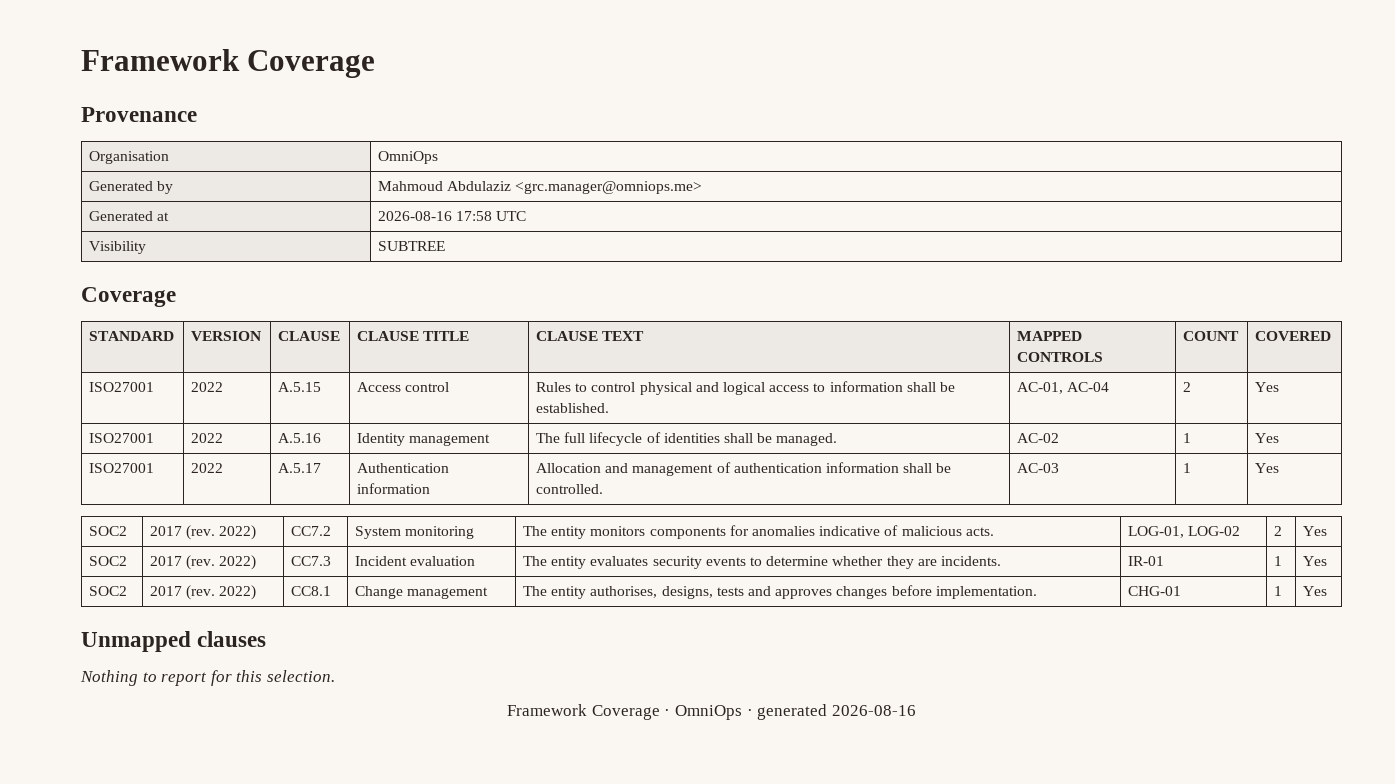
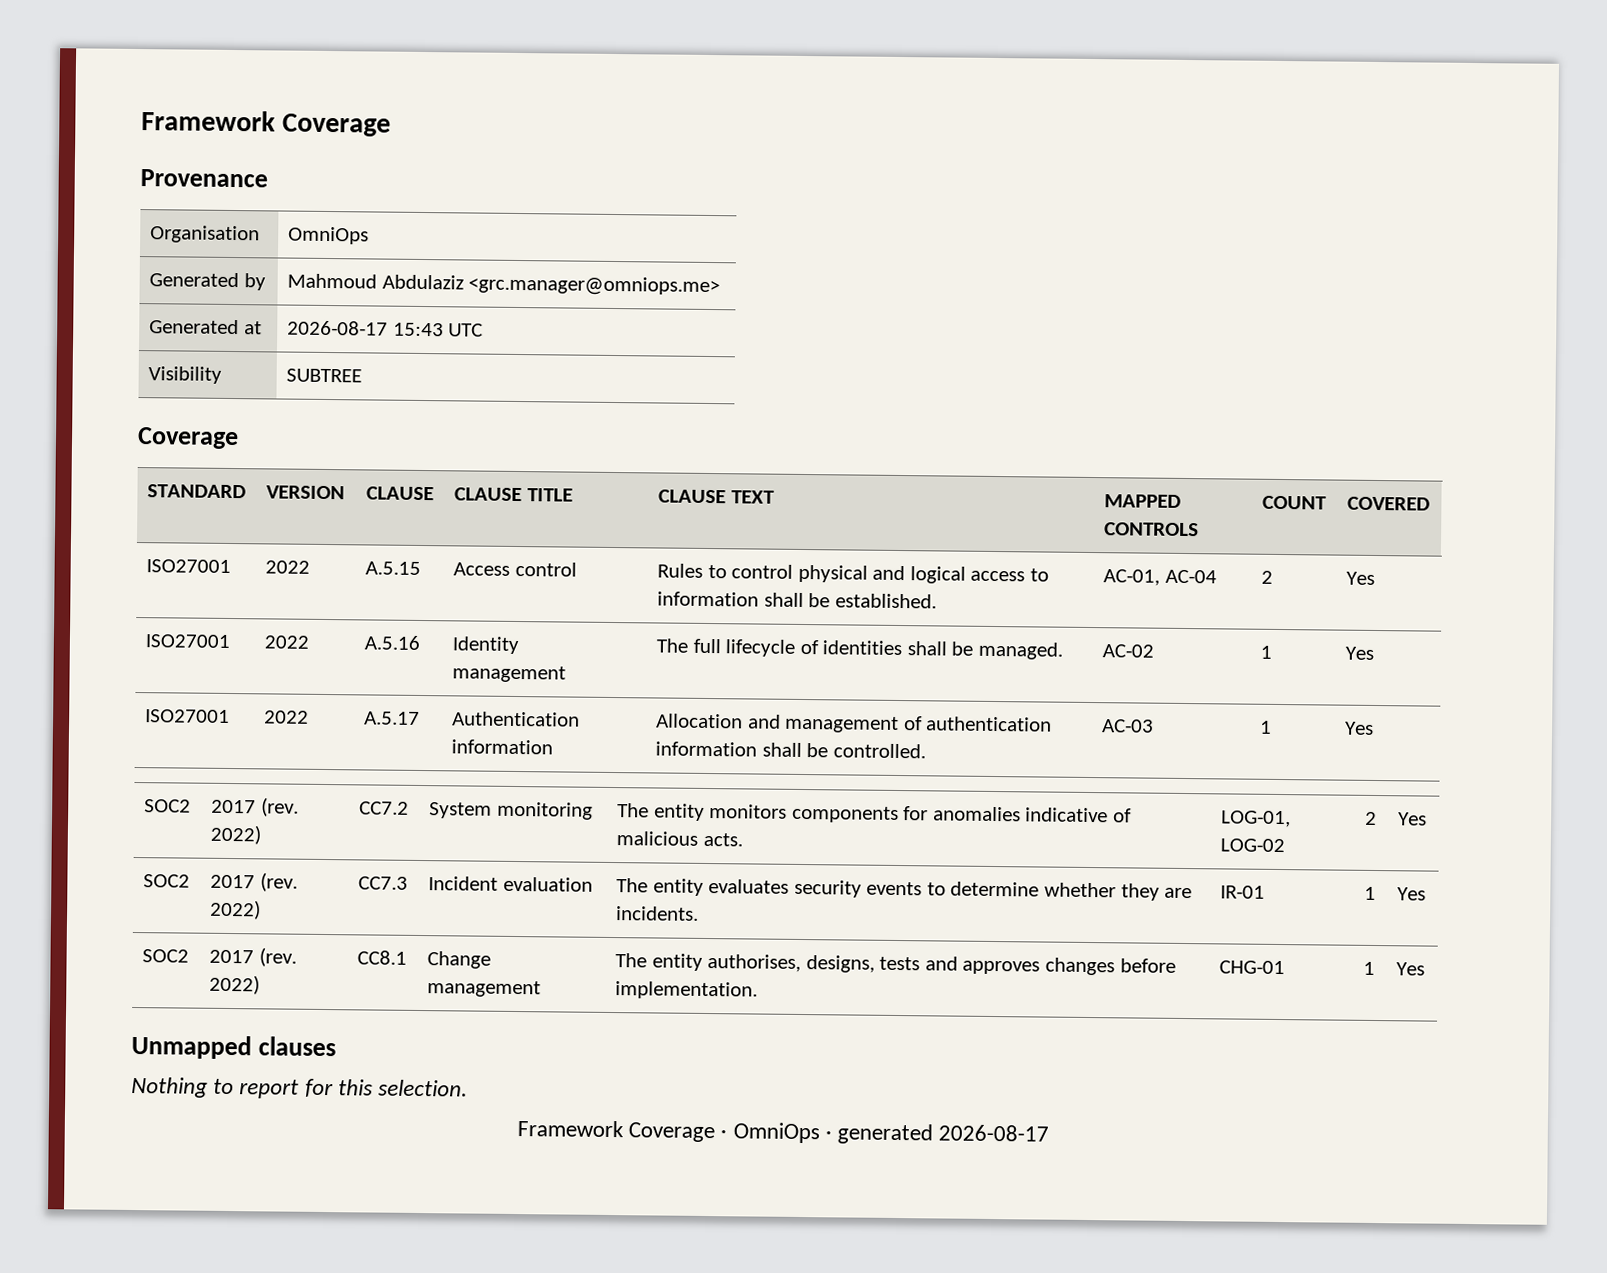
[378,211,493,221] 2026-08-16 17:58 -> [287,320,444,337] 2026-08-17 15:43
[831,705,916,716] 2026-08-16 -> [938,1124,1050,1142] 2026-08-17

